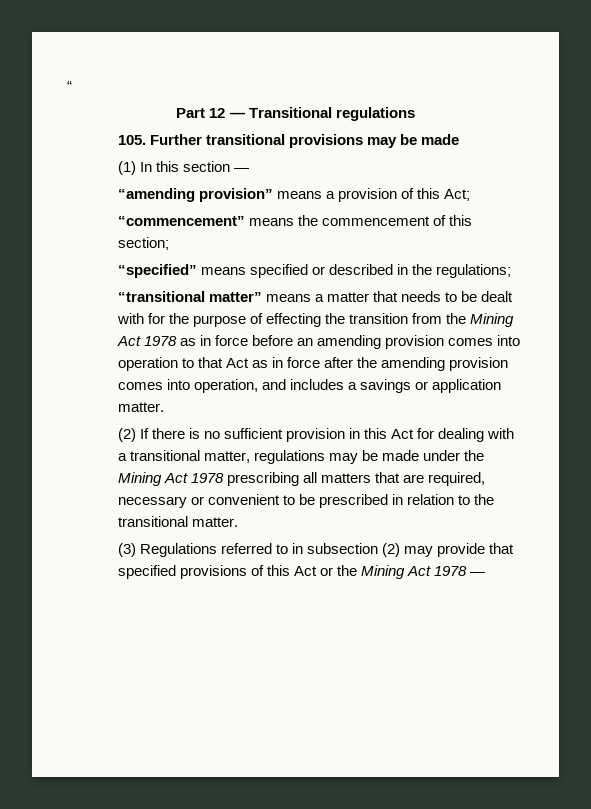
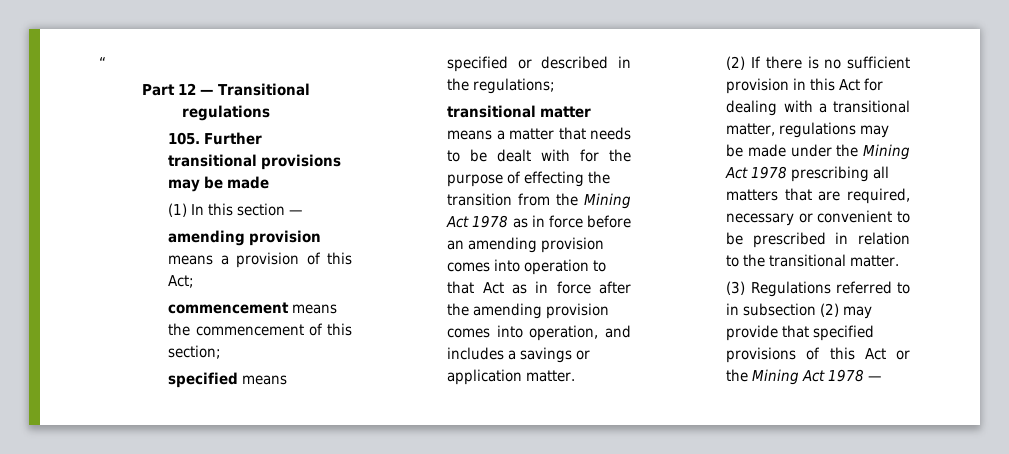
[117,188,273,202] “amending provision” -> [168,230,322,246] amending provision
[117,216,245,226] “commencement” -> [168,302,290,314] commencement
[117,264,197,278] “specified” -> [168,372,239,388] specified
[117,291,262,302] “transitional matter” -> [447,105,592,118] transitional matter

